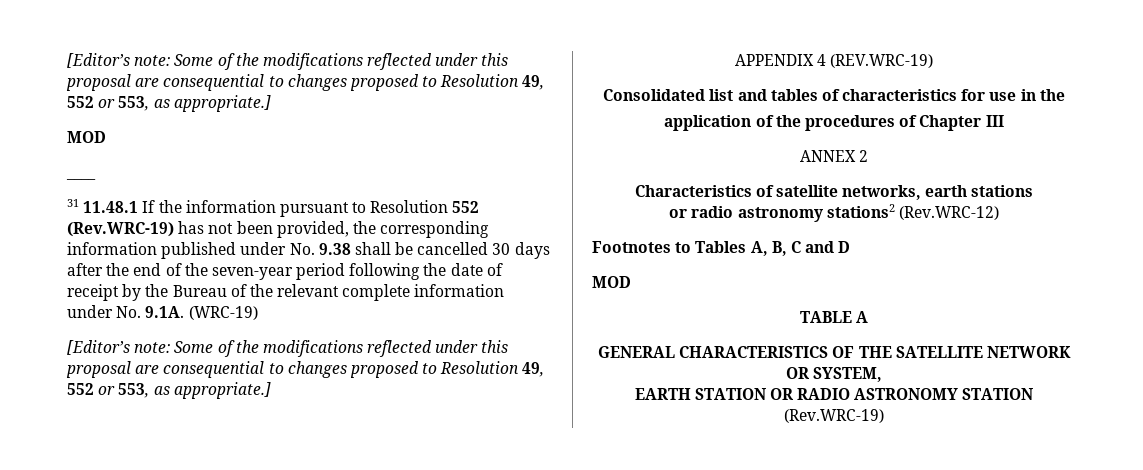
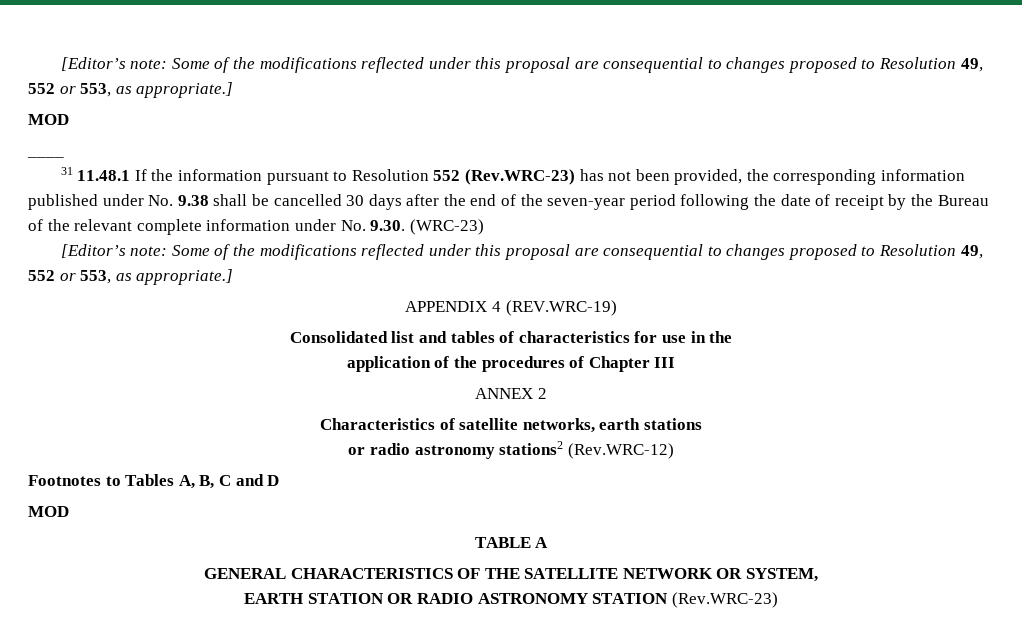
[67,222,174,237] (Rev.WRC-19) -> [464,169,575,185] (Rev.WRC-23)
[145,306,258,320] 9.1A. (WRC-19) -> [370,219,484,235] 9.30. (WRC-23)
[784,409,884,423] (Rev.WRC-19) -> [671,592,778,608] (Rev.WRC-23)

